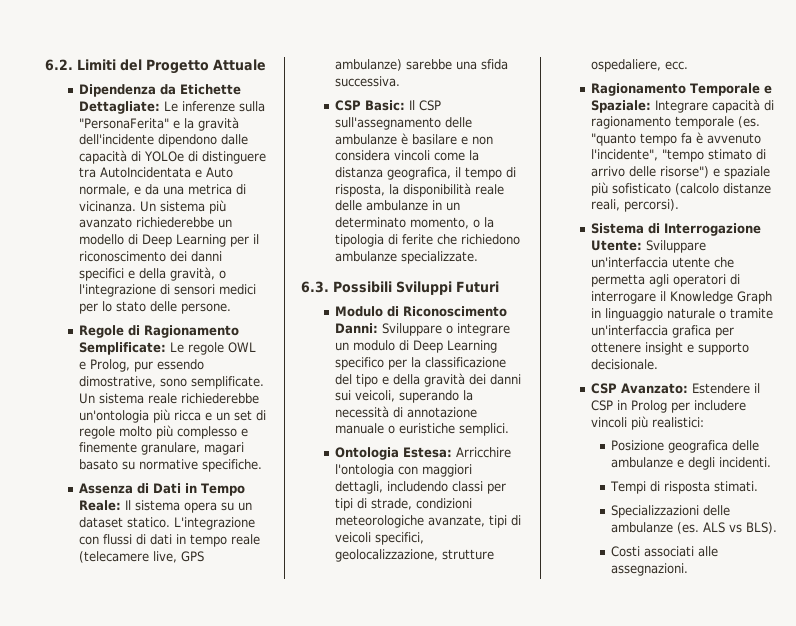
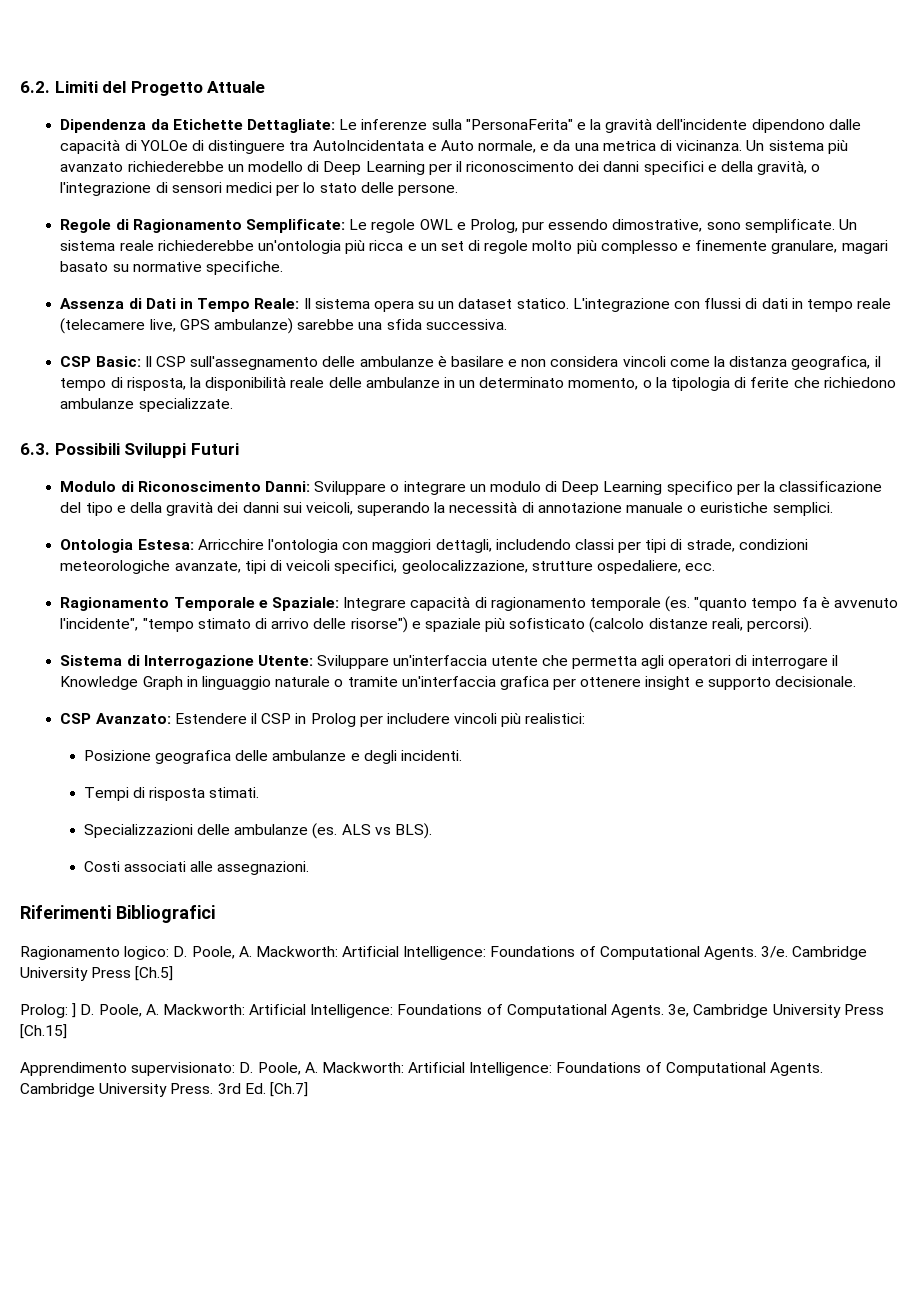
(689, 569) none -> [20,905,215,923] [20,946,868,960] [20,966,174,981] [20,1003,884,1018] [20,1024,67,1039] [20,1062,824,1076] [20,1082,308,1097] // Riferimenti Bibliografici // Ragionamento logico: D. Poole, A. Mackworth: Artificial Intelligence: Foundations of Computational Agents. 3/e. Cambridge University Press [Ch.5] // Prolog: ] D. Poole, A. Mackworth: Artificial Intelligence: Foundations of Computational Agents. 3e, Cambridge University Press [Ch.15] // Apprendimento supervisionato: D. Poole, A. Mackworth: Artificial Intelligence: Foundations of Computational Agents. Cambridge University Press. 3rd Ed. [Ch.7]

